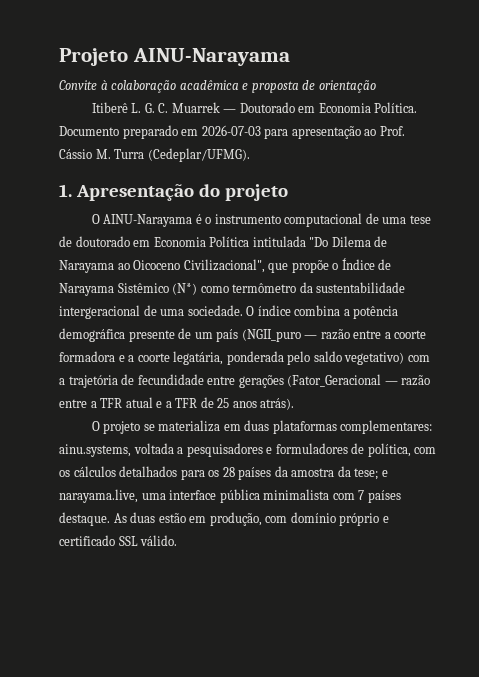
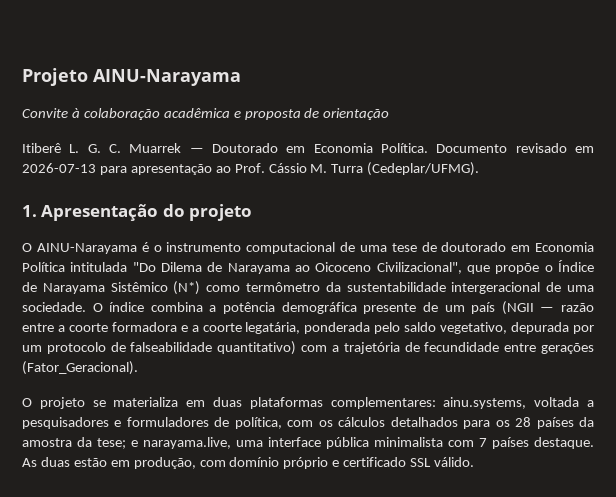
[122,125,261,139] preparado em 2026-07-03 -> [515,143,594,153] [22,163,96,173] revisado em 2026-07-13
[241,329,301,342] (NGII_puro -> [501,301,534,315] (NGII
[344,352,405,365] vegetativo) -> [440,322,594,334] [22,341,297,355] vegetativo, depurada por um protocolo de falseabilidade quantitativo)
[287,374,431,387] [59,397,295,410] (Fator_Geracional — razão entre a TFR atual e a TFR de 25 anos atrás). -> [22,361,138,375] (Fator_Geracional).

